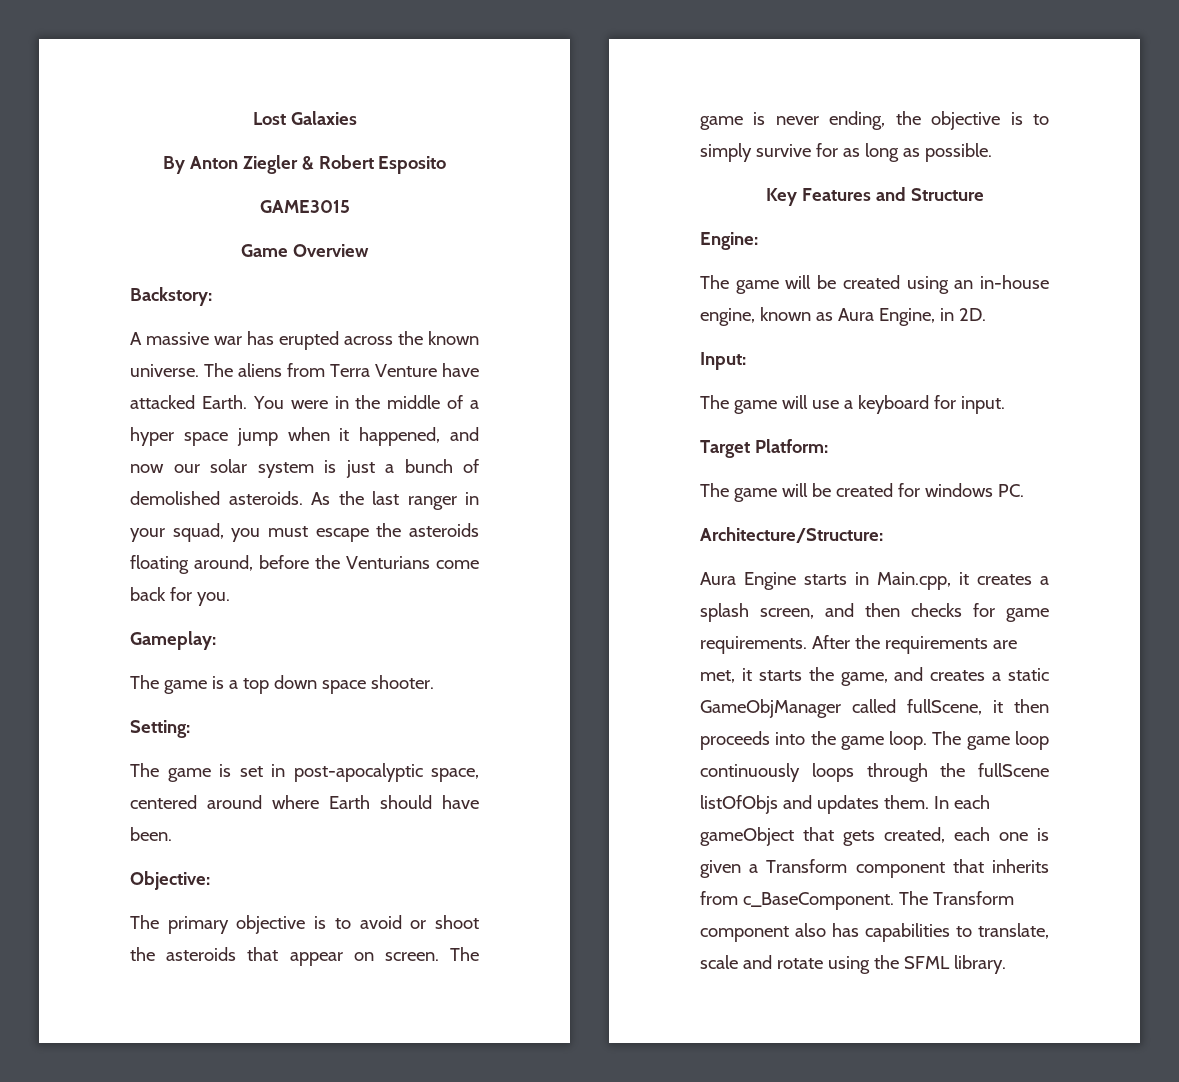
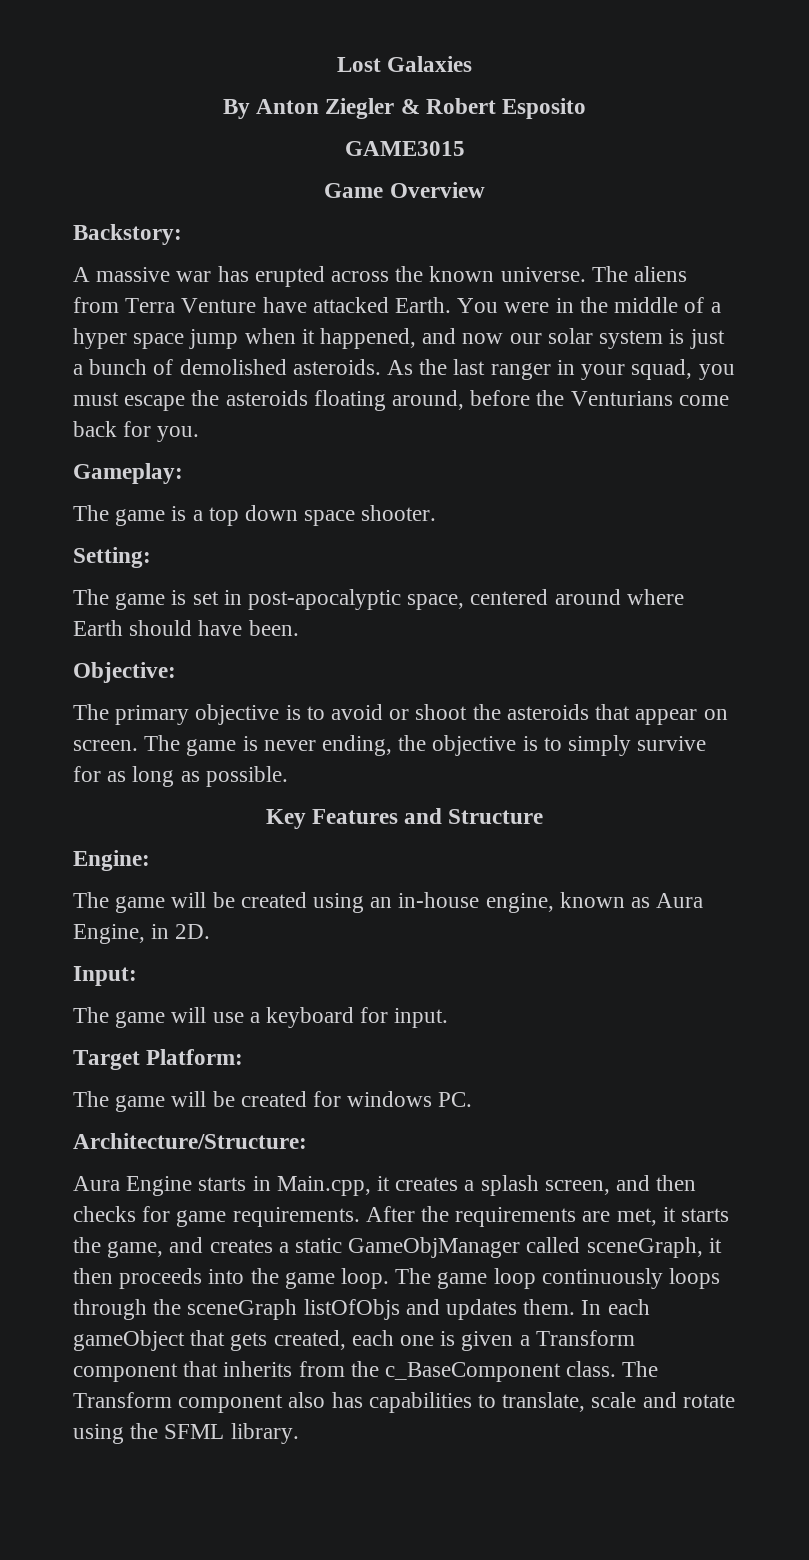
[907,699,982,715] fullScene, -> [586,1237,703,1258] sceneGraph,
[978,763,1049,777] fullScene -> [187,1299,298,1320] sceneGraph
[742,892,894,910] c_BaseComponent. -> [350,1361,617,1382] the c_BaseComponent class.

